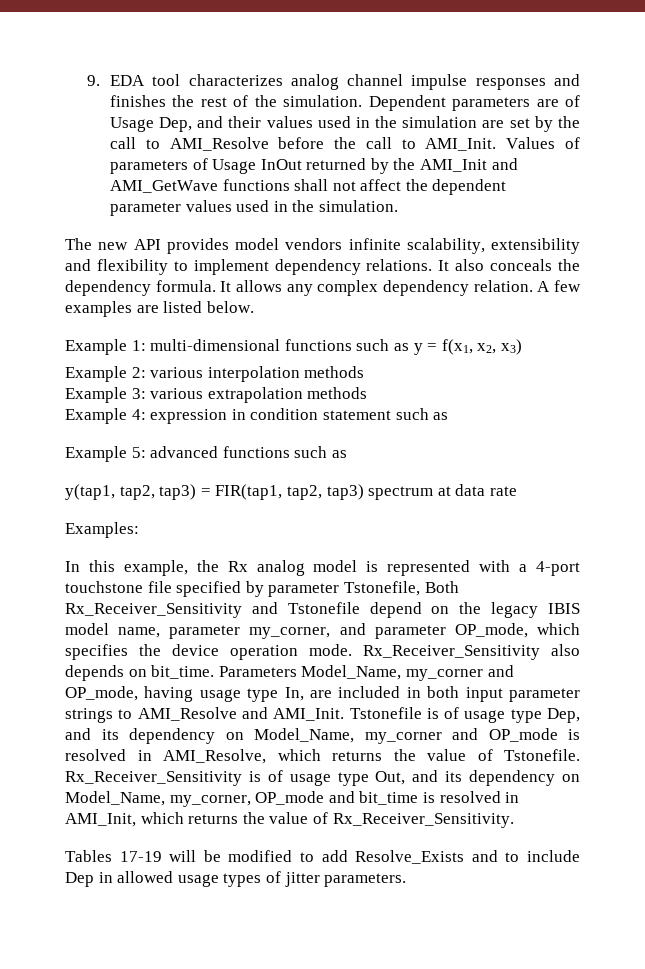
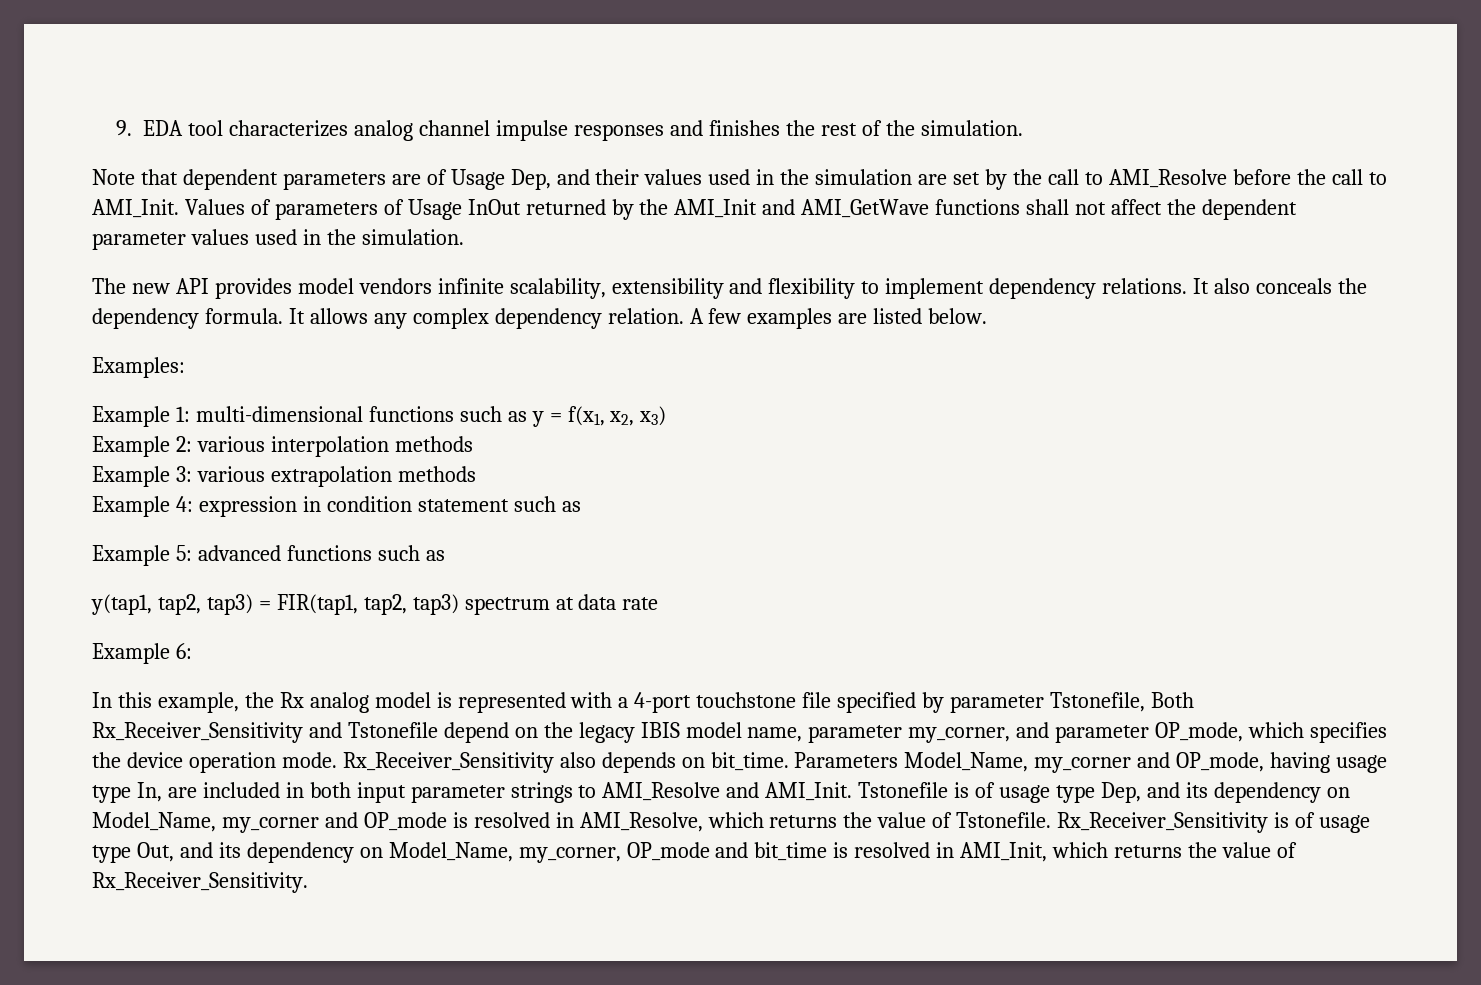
[368,95,446,111] Dependent -> [92,169,278,190] // Note that dependent
(254, 307) none -> [92,357,185,378] // Examples:
[65,522,139,538] Examples: -> [92,643,192,664] Example 6:
[65,850,580,864] [65,871,407,887] // Tables 17-19 will be modified to add Resolve_Exists and to include Dep in allowed usage types of jitter parameters. -> (308, 882) none

